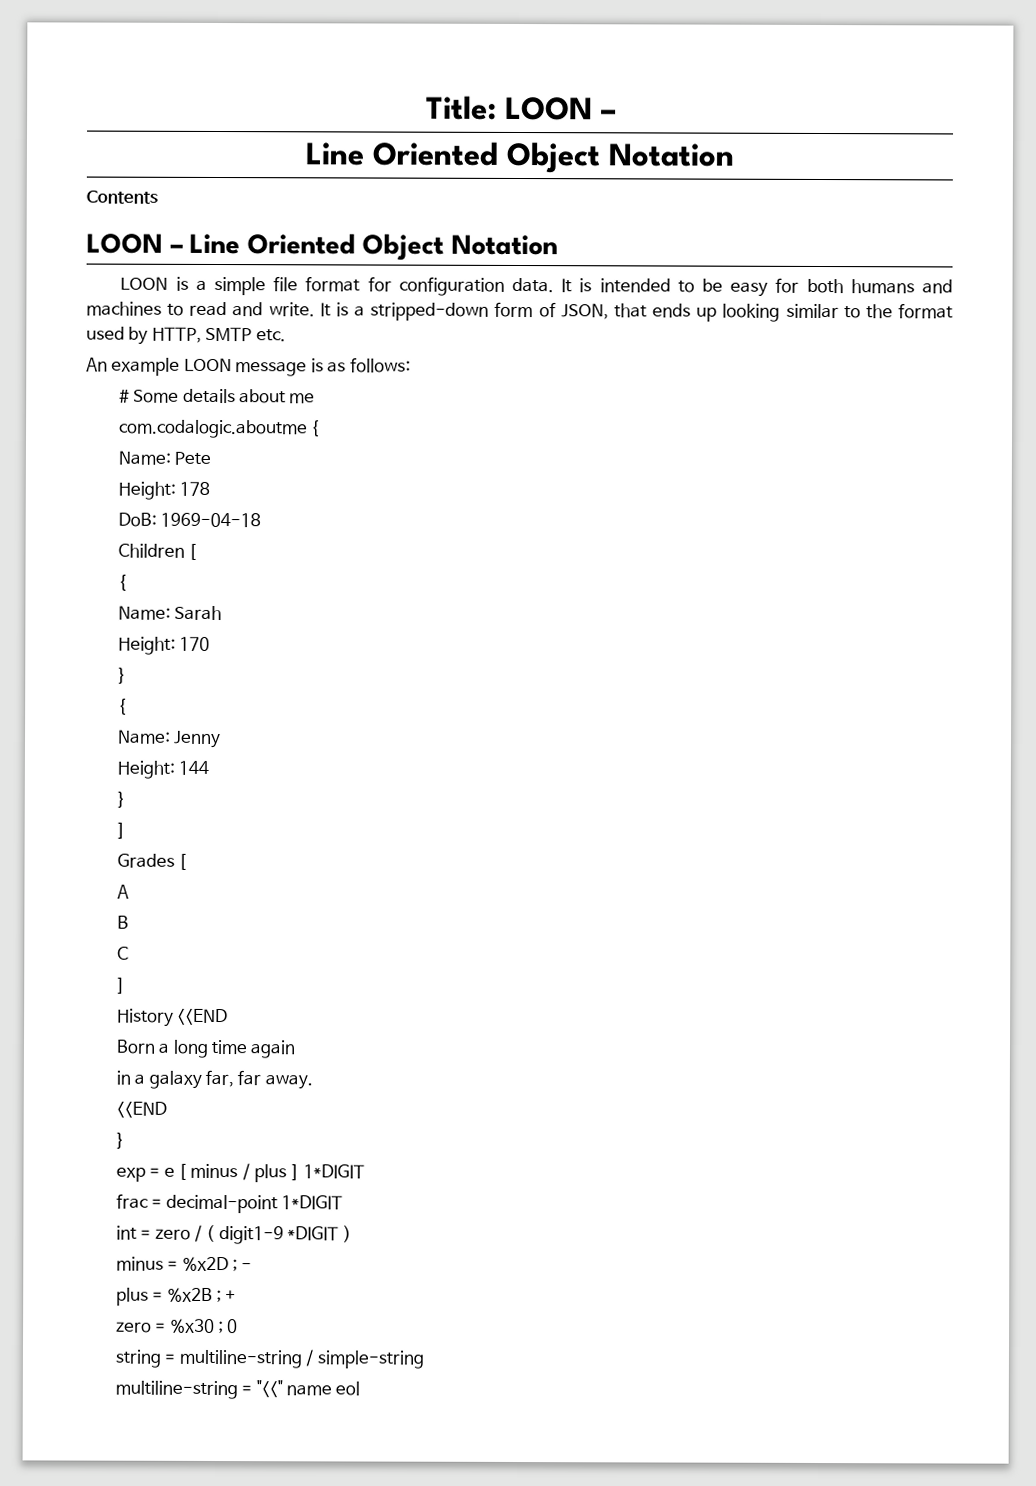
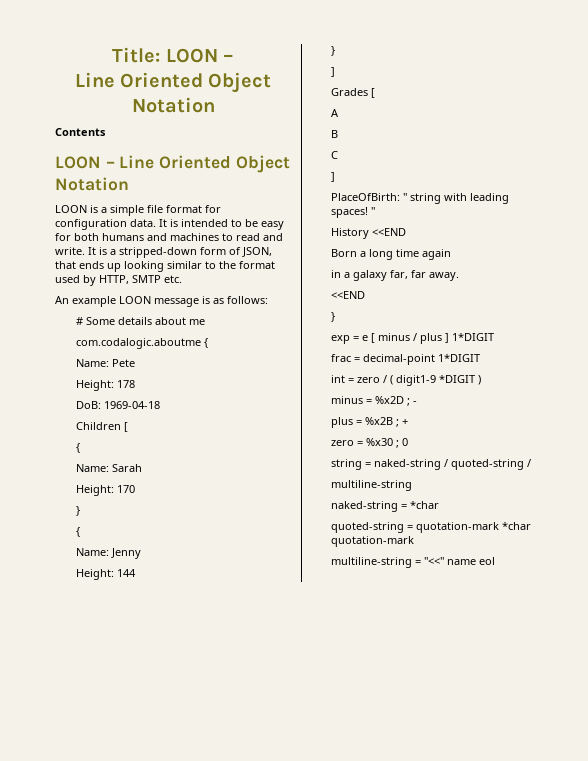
(126, 985) none -> [331,193,510,204] [331,207,376,218] // PlaceOfBirth: " string with leading spaces! "
[178,1349,425,1369] multiline-string / simple-string -> [374,459,532,470] [331,480,413,491] [331,501,440,512] [331,522,532,533] [331,536,415,547] naked-string / quoted-string / // multiline-string // naked-string = *char // quoted-string = quotation-mark *char quotation-mark

